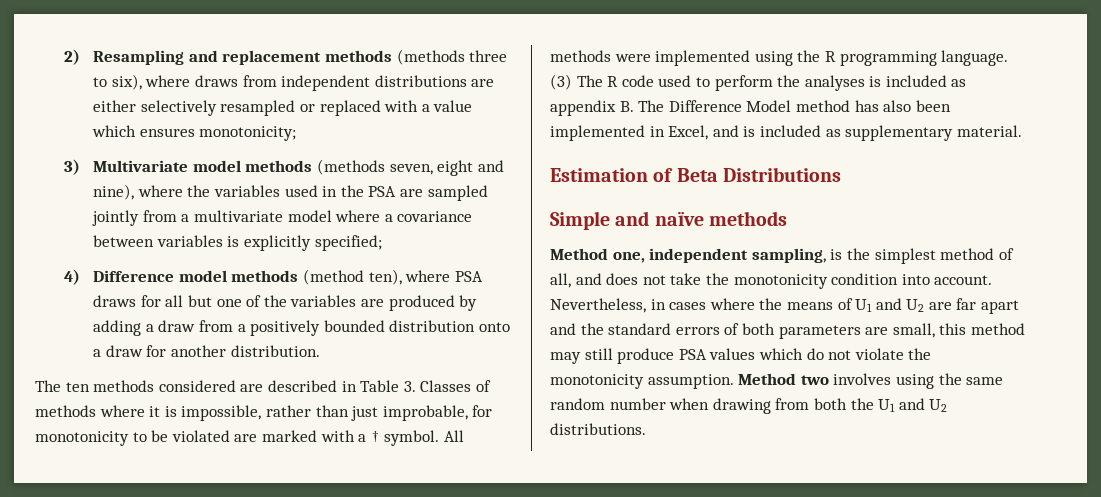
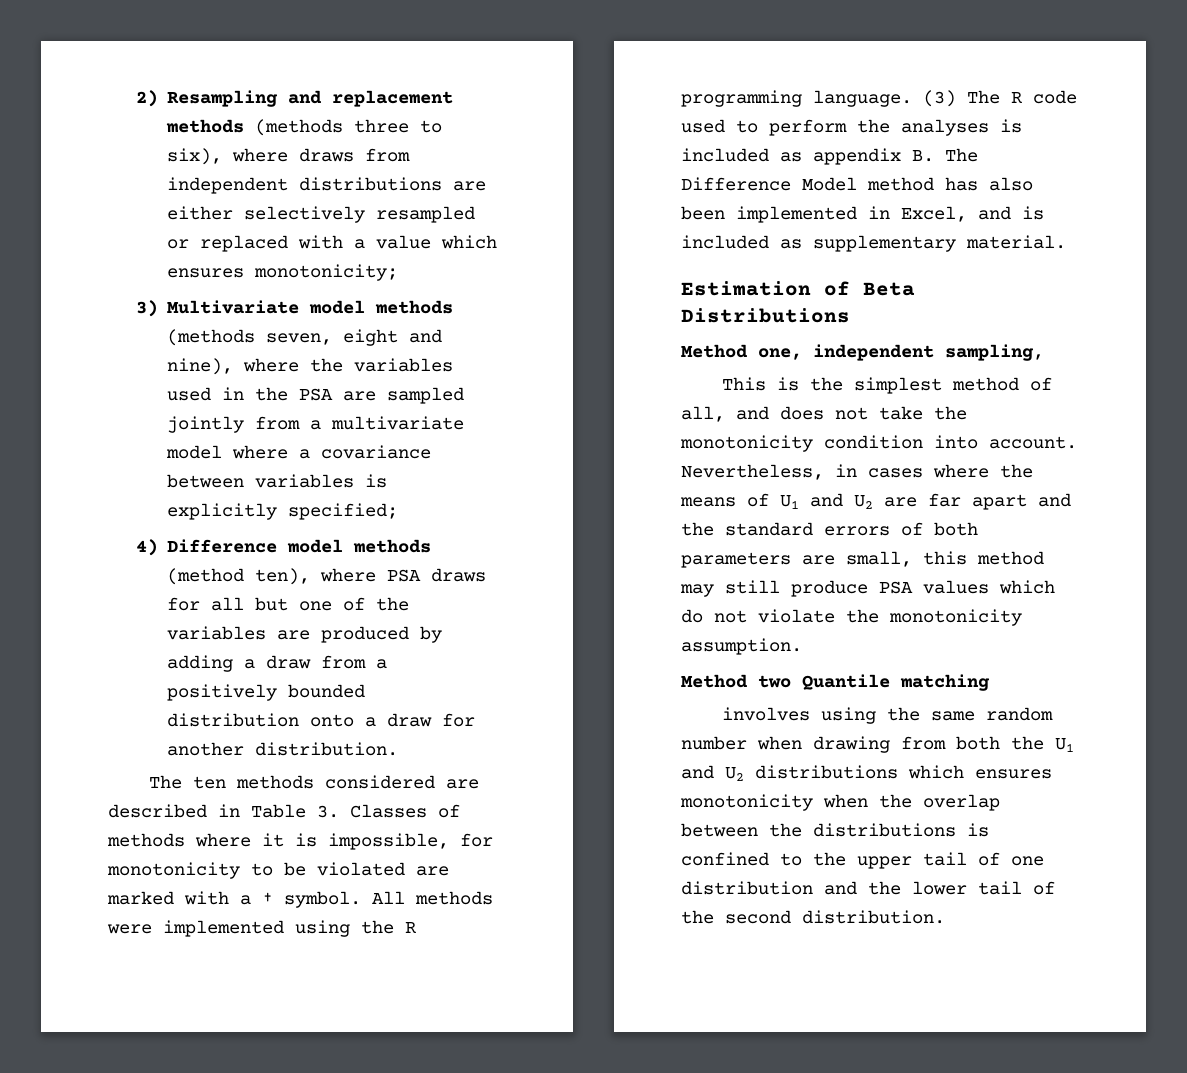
[265,405,468,421] rather than just improbable, -> (449, 841) none
[550,211,788,230] // Simple and naïve methods -> (850, 315) none
(826, 255) none -> [722,377,767,391] // This
(734, 381) none -> (802, 646) //
(829, 380) none -> [802,674,990,691] Quantile matching //
[550,423,646,435] distributions. -> [755,765,1052,779] [680,794,1000,811] [681,823,989,837] [681,852,1044,869] [681,881,1055,895] [681,910,945,924] distributions which ensures monotonicity when the overlap between the distributions is confined to the upper tail of one distribution and the lower tail of the second distribution.

